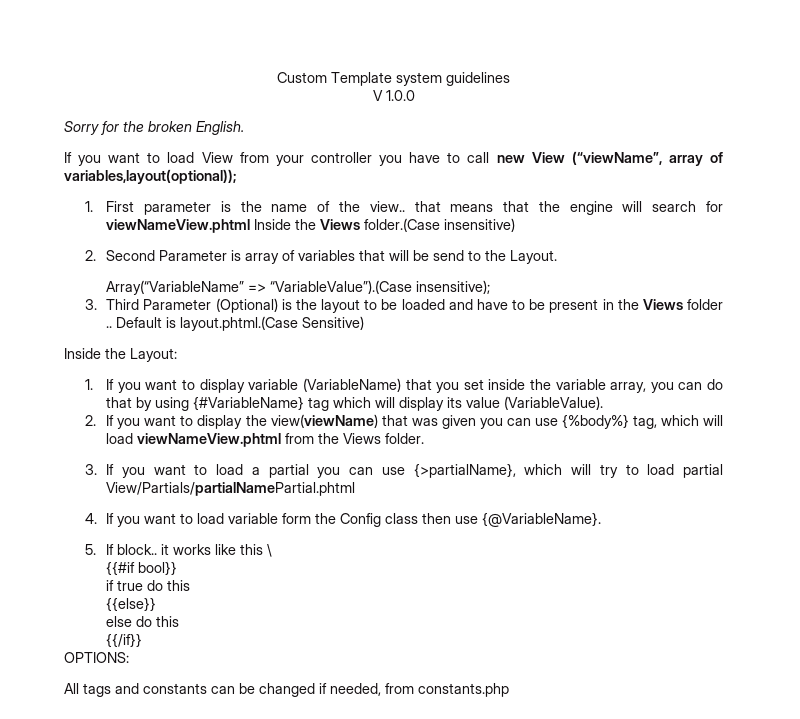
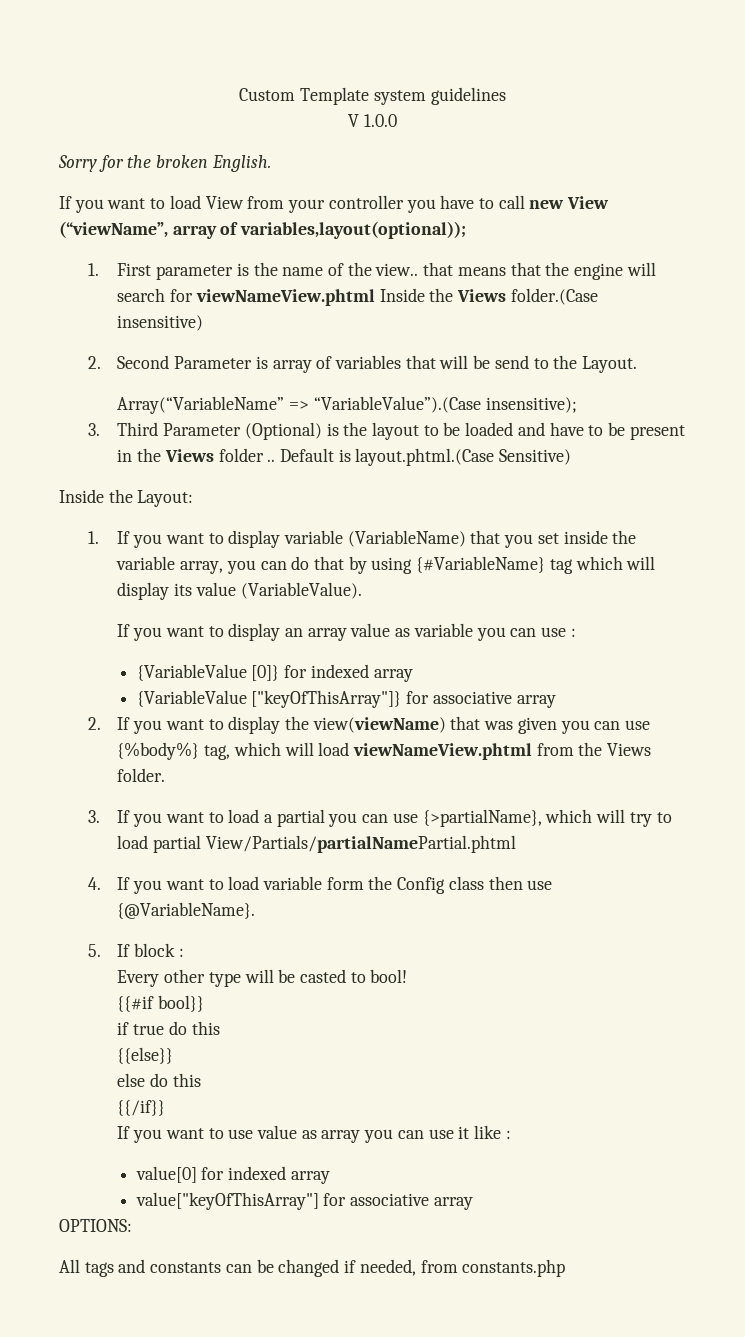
(604, 403) none -> [117,623,576,641] [136,664,413,682] [136,690,556,708] // If you want to display an array value as variable you can use : // {VariableValue [0]} for indexed array // {VariableValue ["keyOfThisArray"]} for associative array
[117,544,273,557] block.. it works like this \ -> [134,943,184,957] [117,969,408,987] block : // Every other type will be casted to bool!
(143, 640) none -> [117,1125,511,1143] [135,1166,330,1184] [135,1192,473,1210] // If you want to use value as array you can use it like : // value[0] for indexed array // value["keyOfThisArray"] for associative array

